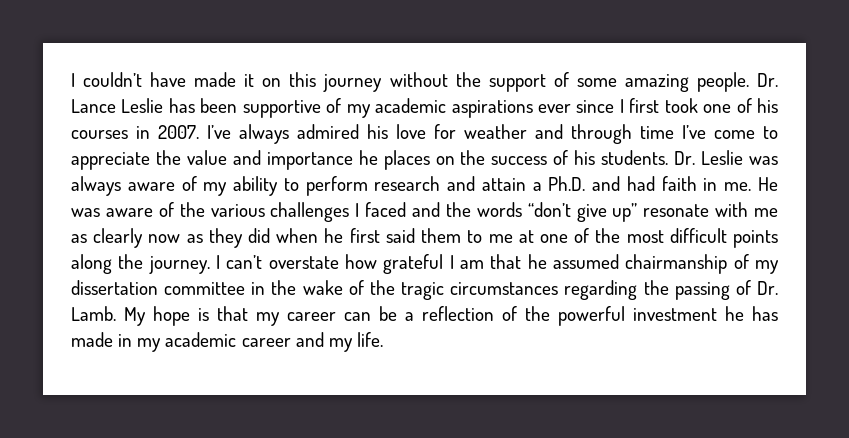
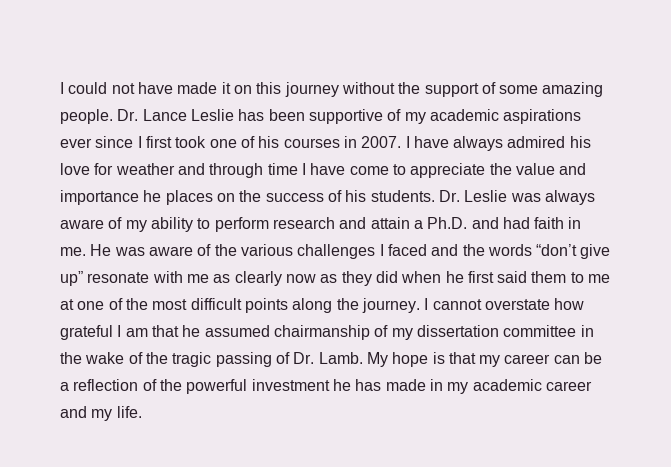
[71,72,143,87] I couldn’t -> [60,82,135,94] I could not
[206,125,231,139] I’ve -> [405,136,449,148] I have
[681,125,706,139] I’ve -> [301,163,346,175] I have
[226,255,263,269] can’t -> [432,299,482,310] cannot
[450,280,669,300] circumstances regarding the -> (212, 359) none

